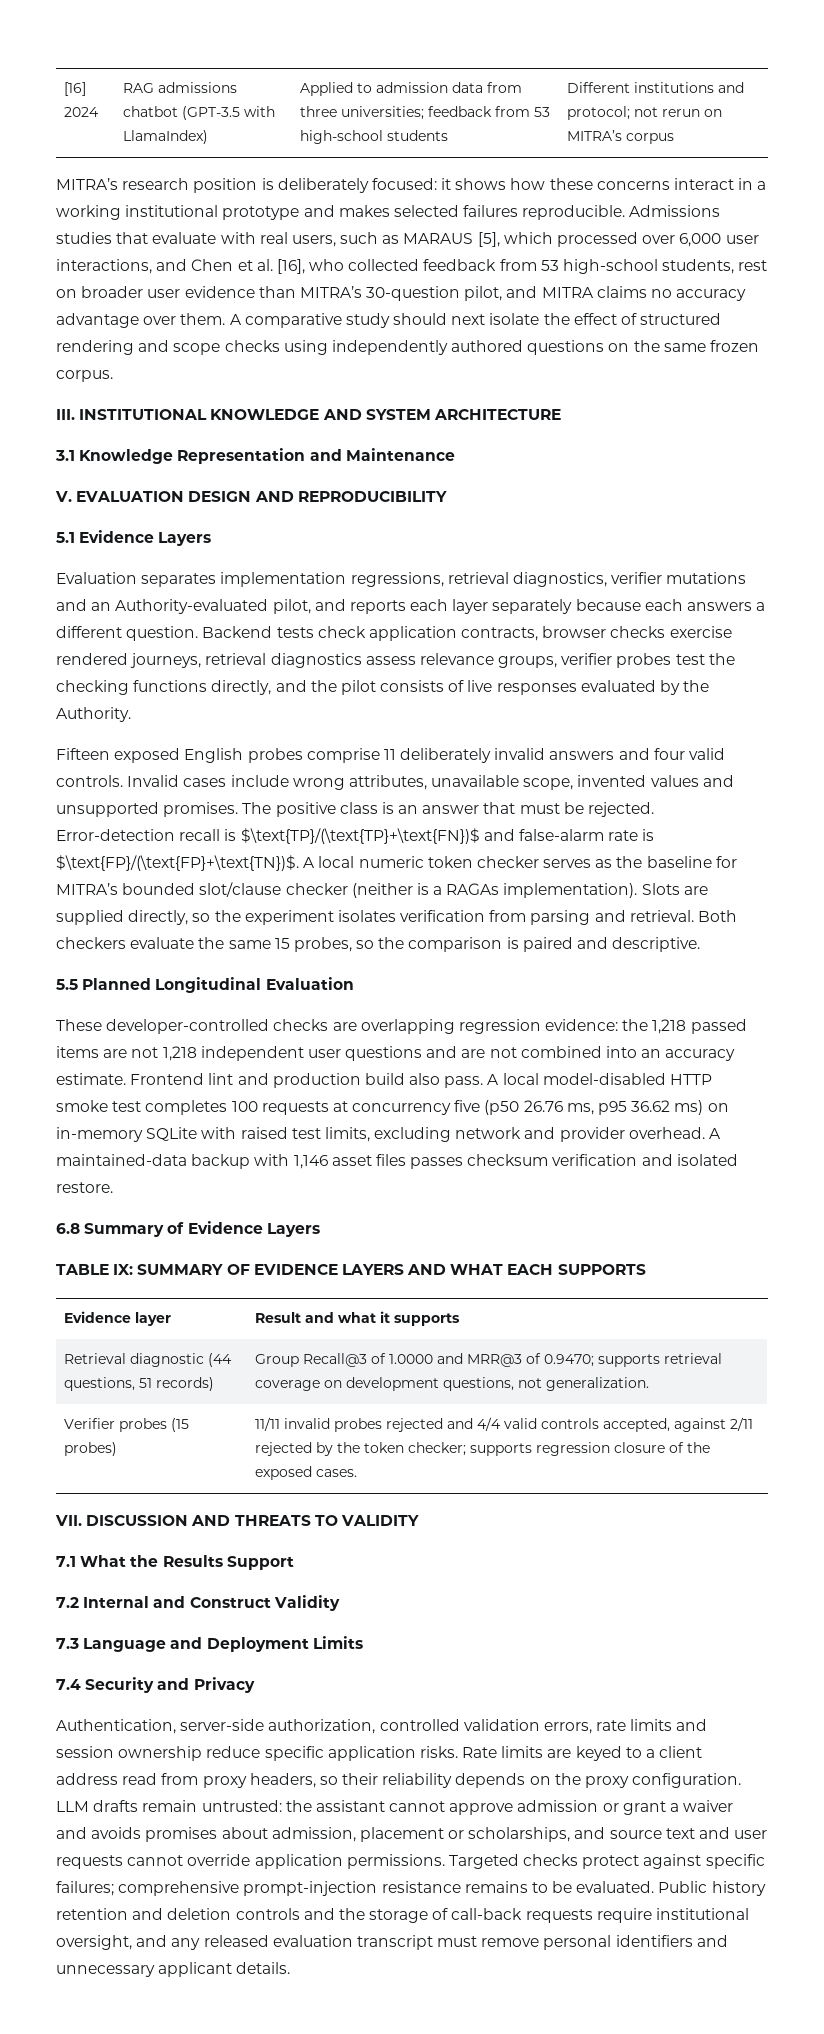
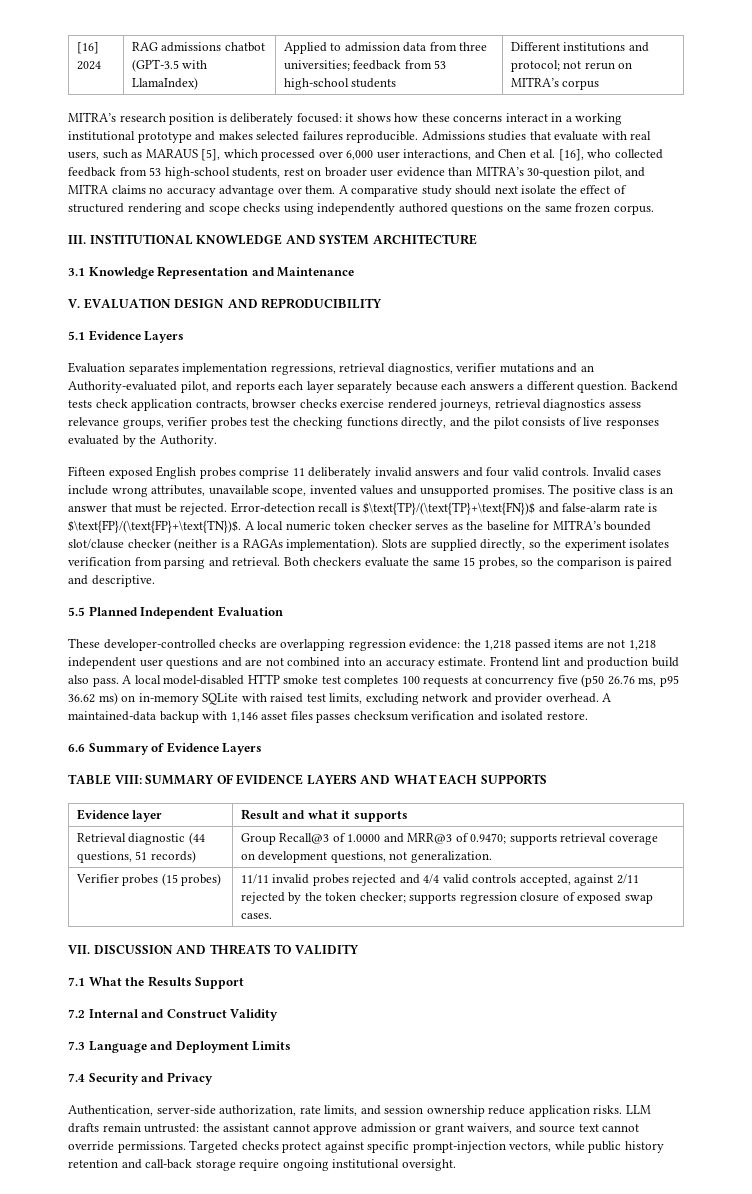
[155,977,262,993] Longitudinal -> [140,607,215,619] Independent
[56,1223,80,1234] 6.8 -> [68,744,85,752] 6.6
[113,1264,134,1275] IX: -> [114,775,142,784] VIII:
[687,1442,711,1453] [255,1466,313,1480] the exposed -> [577,892,653,904] exposed swap
[379,1719,673,1734] controlled validation errors, rate limits -> [299,1105,358,1116] rate limits,
[264,1746,324,1761] specific -> (526, 1110) none
[462,1746,703,1761] [56,1773,742,1788] Rate limits are keyed to a client address read from proxy headers, so their reliability depends on the proxy configuration. -> (623, 1109) none
[670,1800,734,1812] [56,1827,768,1842] [56,1855,123,1869] a waiver and avoids promises about admission, placement or scholarships, and source text and user requests -> [467,1123,599,1134] waivers, and source text
[254,1854,343,1869] application -> (114, 1146) none
[56,1881,766,1896] [56,1908,750,1923] [56,1935,728,1950] [56,1962,291,1977] failures; comprehensive prompt-injection resistance remains to be evaluated. Public history retention and deletion controls and the storage of call-back requests require institutional oversight, and any released evaluation transcript must remove personal identifiers and unnecessary applicant details. -> [412,1141,664,1153] [68,1159,456,1171] prompt-injection vectors, while public history retention and call-back storage require ongoing institutional oversight.

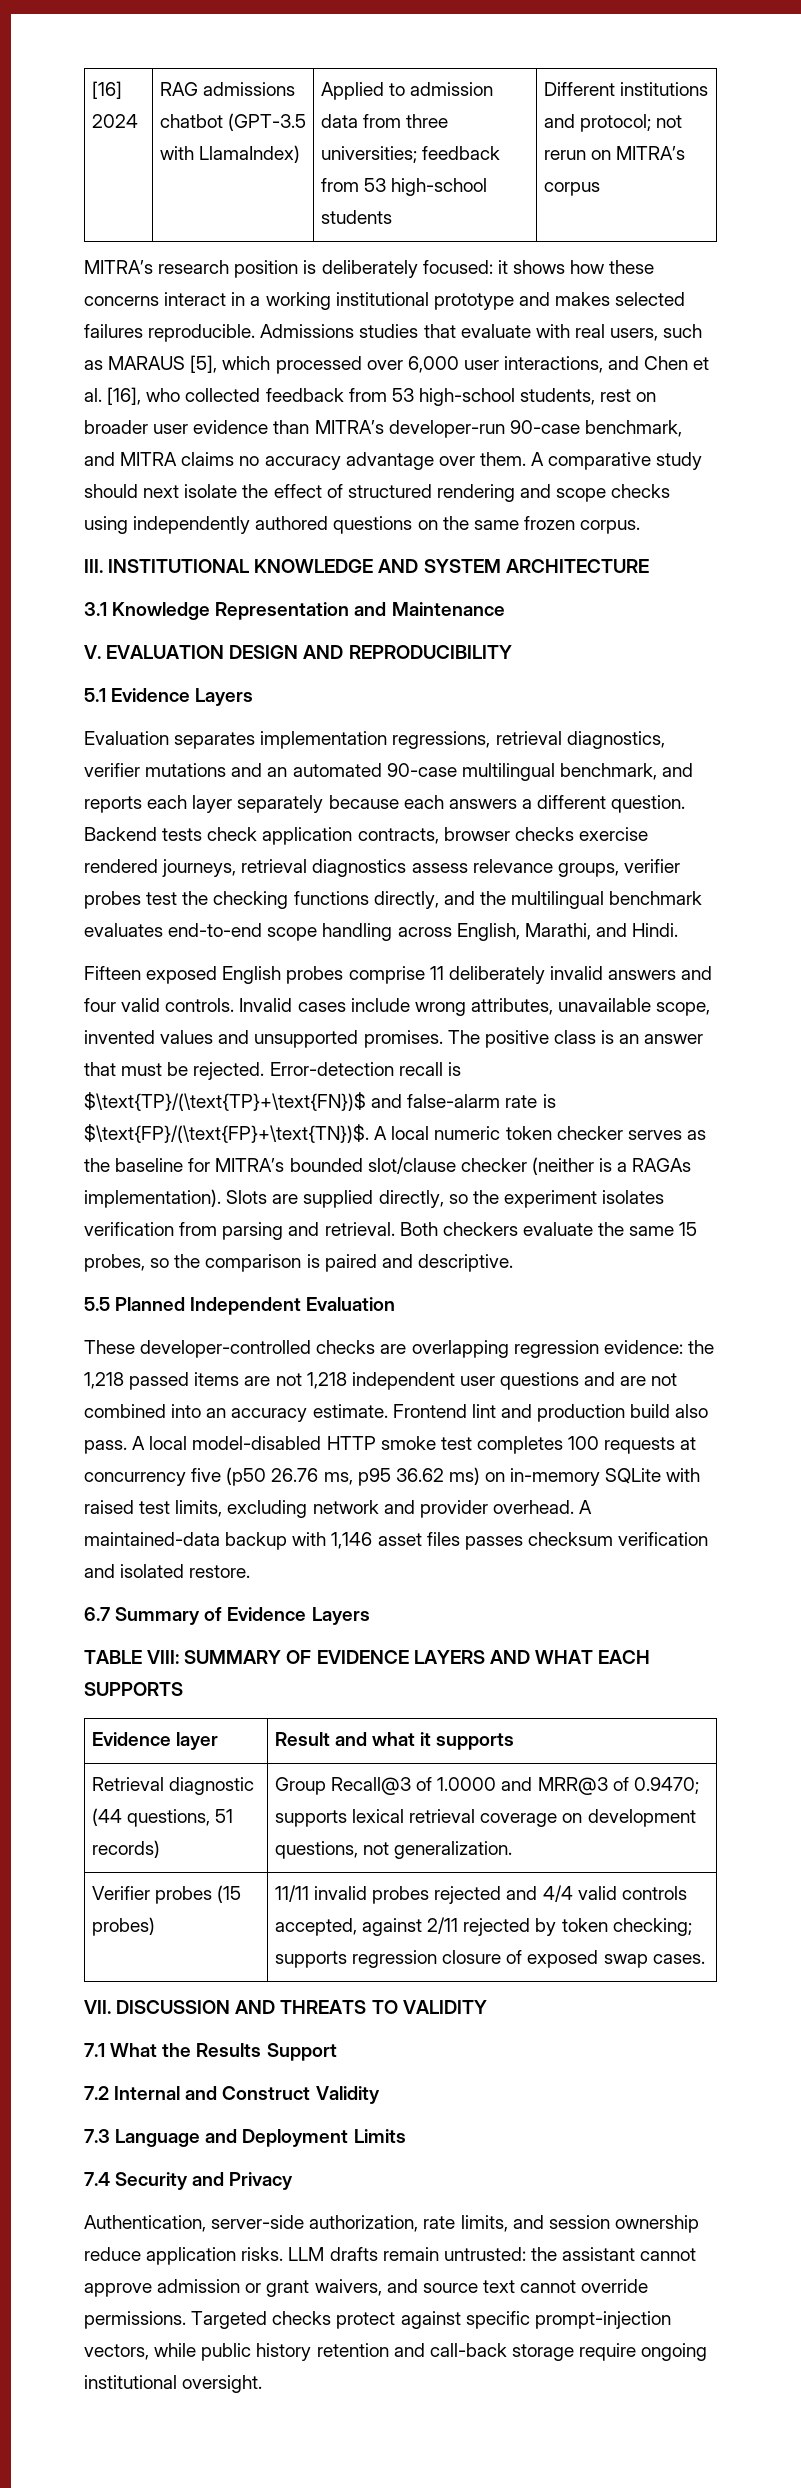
[527,167,622,179] 30-question pilot, -> [388,420,682,438] developer-run 90-case benchmark,
[68,381,209,393] Authority-evaluated pilot, -> [292,763,657,781] automated 90-case multilingual benchmark,
[493,417,659,429] [68,435,217,447] pilot consists of live responses evaluated by the Authority. -> [511,891,703,909] [84,923,679,941] multilingual benchmark evaluates end-to-end scope handling across English, Marathi, and Hindi.
[68,744,85,752] 6.6 -> [84,1607,110,1621] 6.7
(557, 839) none -> [352,1809,405,1823] lexical
[304,892,406,903] the token checker; -> [561,1918,692,1936] token checking;

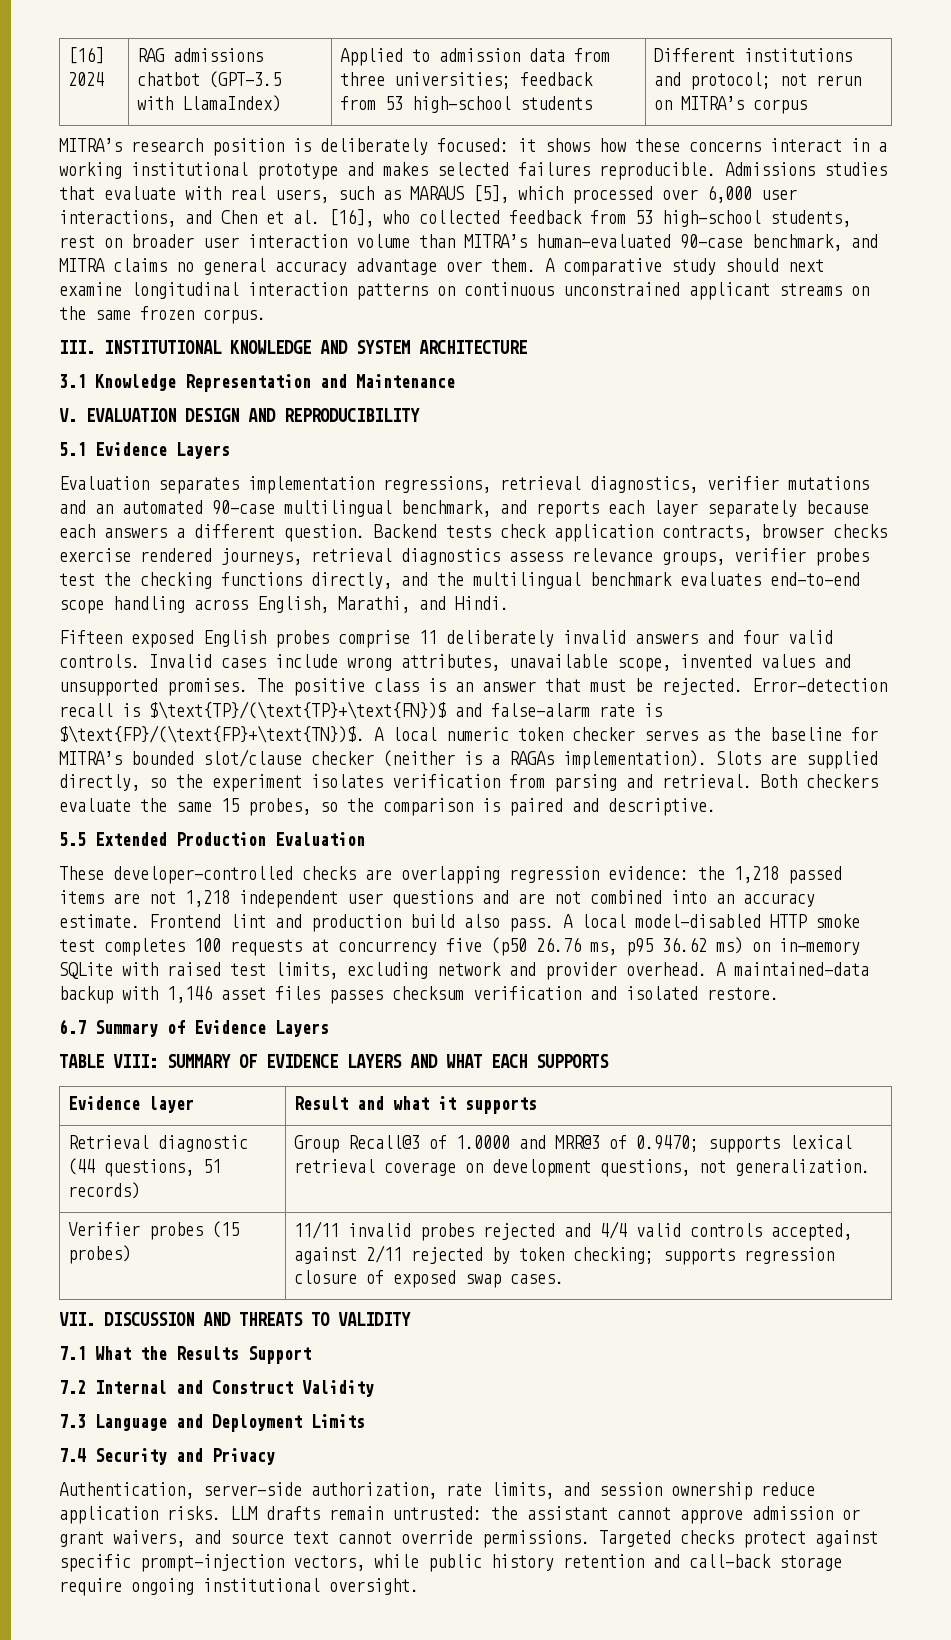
[193,420,269,434] evidence -> [248,234,410,248] interaction volume
[388,420,505,438] developer-run -> [536,234,671,248] human-evaluated
(260, 461) none -> [203,258,266,275] general
[184,484,671,502] [84,516,413,534] isolate the effect of structured rendering and scope checks using independently authored questions -> [59,282,842,300] examine longitudinal interaction patterns on continuous unconstrained applicant streams
[115,1297,302,1315] Planned Independent -> [95,832,266,846] Extended Production

